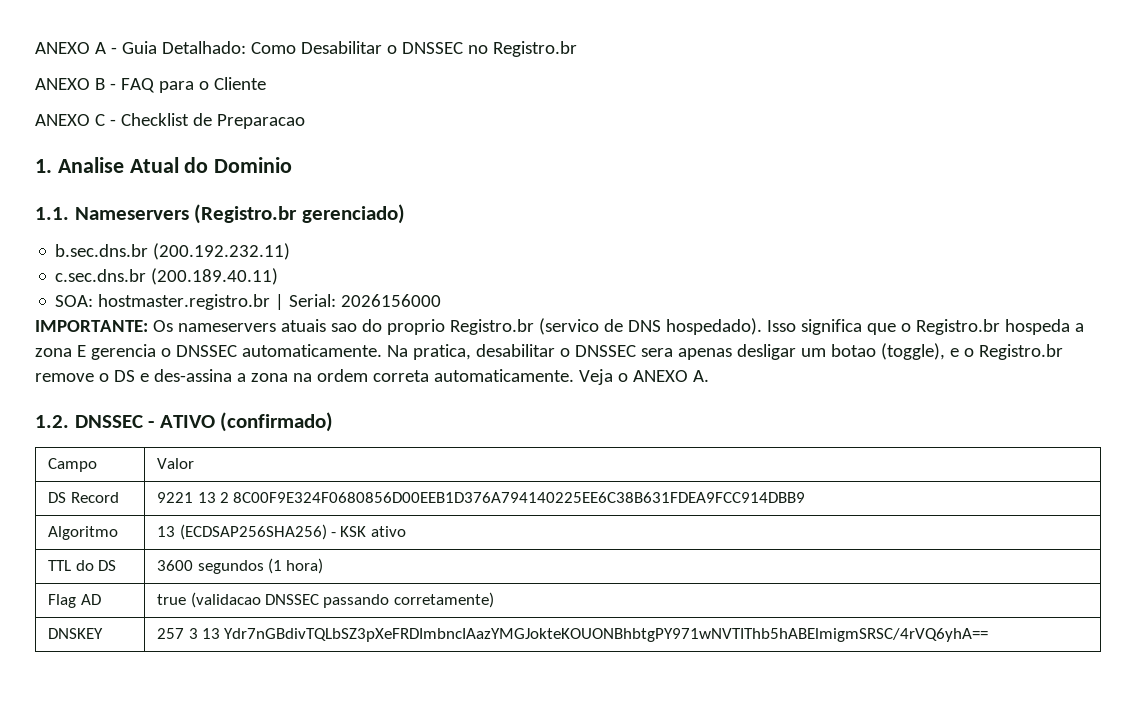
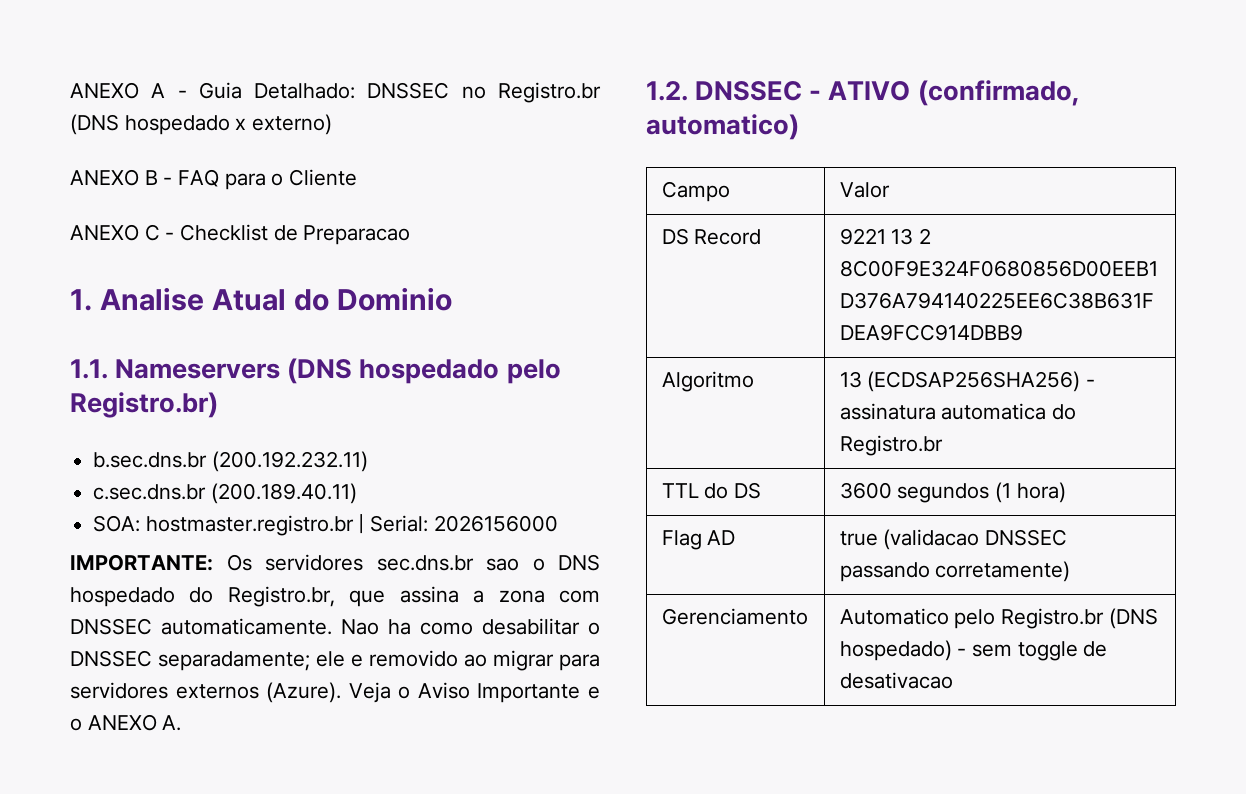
[250,41,397,54] Como Desabilitar o -> (356, 91) none
(577, 49) none -> [70,114,333,135] (DNS hospedado x externo)
[194,204,405,224] (Registro.br gerenciado) -> [287,358,561,384] [70,392,218,418] (DNS hospedado pelo Registro.br)
[177,318,1084,335] [35,343,1063,360] [35,369,613,385] nameservers atuais sao do proprio Registro.br (servico de DNS hospedado). Isso significa que o Registro.br hospeda a zona E gerencia o DNSSEC automaticamente. Na pratica, desabilitar o DNSSEC sera apenas desligar um botao (toggle), e o Registro.br remove o DS e des-assina a zona na ordem correta automaticamente. Veja -> [265,554,600,571] [70,586,601,607] [70,618,600,635] [70,650,600,671] [70,682,600,703] servidores sec.dns.br sao o DNS hospedado do Registro.br, que assina a zona com DNSSEC automaticamente. Nao ha como desabilitar o DNSSEC separadamente; ele e removido ao migrar para servidores externos (Azure). Veja o Aviso Importante e
[220,412,334,432] (confirmado) -> [917,80,1080,106] [646,114,799,140] (confirmado, automatico)
[340,526,406,537] KSK ativo -> [839,403,1076,420] [839,435,943,456] assinatura automatica do Registro.br
[48,628,104,639] [157,628,989,642] DNSKEY | 257 3 13 Ydr7nGBdivTQLbSZ3pXeFRDImbncIAazYMGJokteKOUONBhbtgPY971wNVTIThb5hABElmigmSRSC/4rVQ6yhA== -> [661,608,808,625] [839,608,1158,629] [839,640,1108,661] [839,672,953,689] Gerenciamento | Automatico pelo Registro.br (DNS hospedado) - sem toggle de desativacao

